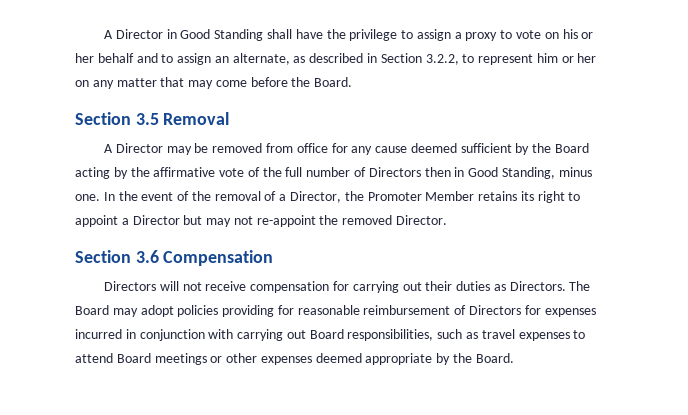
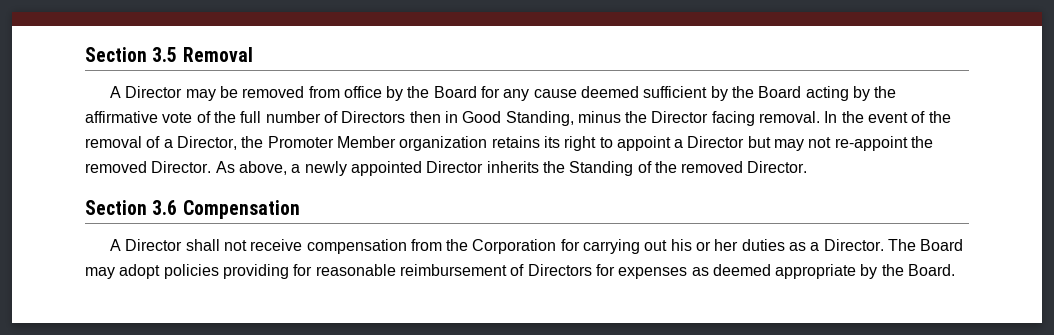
[104,29,594,41] [75,53,597,65] [75,77,353,89] A Director in Good Standing shall have the privilege to assign a proxy to vote on his or her behalf and to assign an alternate, as described in Section 3.2.2, to represent him or her on any matter that may come before the Board. // -> (85, 54) none
(328, 148) none -> [386,86,477,101] by the Board
[75,194,100,201] one. -> [625,111,821,126] the Director facing removal.
(475, 196) none -> [399,136,488,151] organization
[75,250,274,266] [104,281,566,293] // Section 3.6 Compensation // Directors will not receive compensation for carrying out their duties as Directors. -> [215,161,808,176] [85,200,300,219] [109,239,884,254] As above, a newly appointed Director inherits the Standing of the removed Director. // Section 3.6 Compensation // A Director shall not receive compensation from the Corporation for carrying out his or her duties as a Director.
[75,329,586,341] [75,353,312,365] incurred in conjunction with carrying out Board responsibilities, such as travel expenses to attend Board meetings or other expenses -> [691,267,709,276] as

